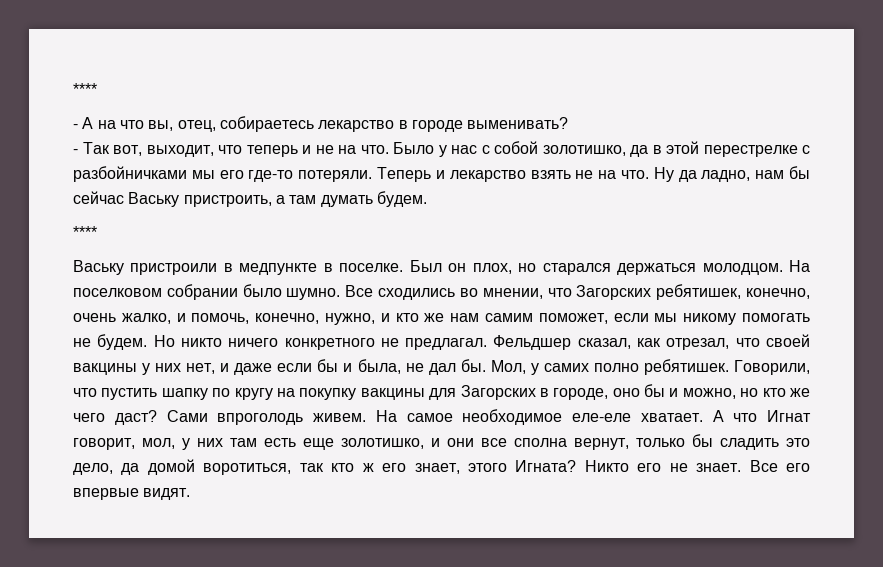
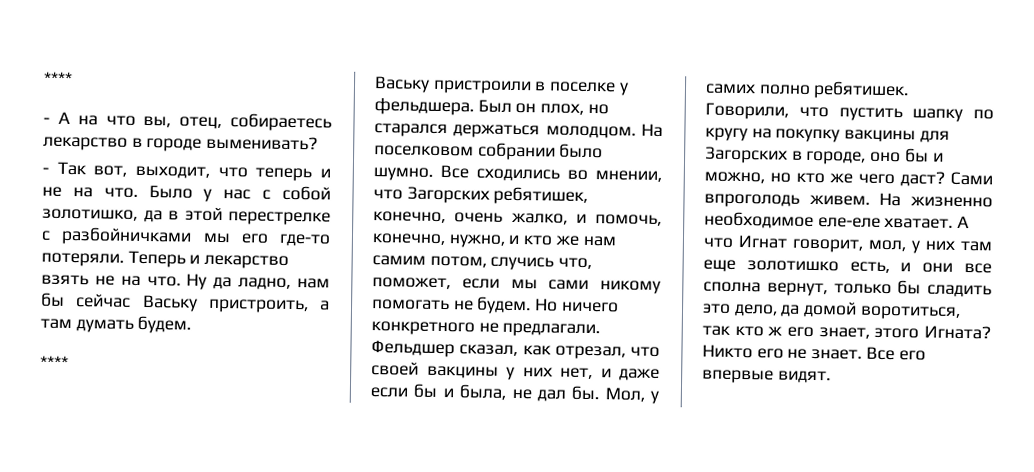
[239,263,404,275] медпункте в поселке. -> [549,81,629,96] [374,97,474,116] поселке у фельдшера.
(533, 317) none -> [429,255,593,271] потом, случись что,
(678, 317) none -> [548,279,590,290] сами
[180,338,222,347] никто -> (559, 305) none
[405,338,488,350] предлагал. -> [502,322,601,338] предлагали.
[406,413,453,422] самое -> [910,196,993,208] жизненно
[264,438,424,450] есть еще золотишко, -> [703,259,890,274] еще золотишко есть,

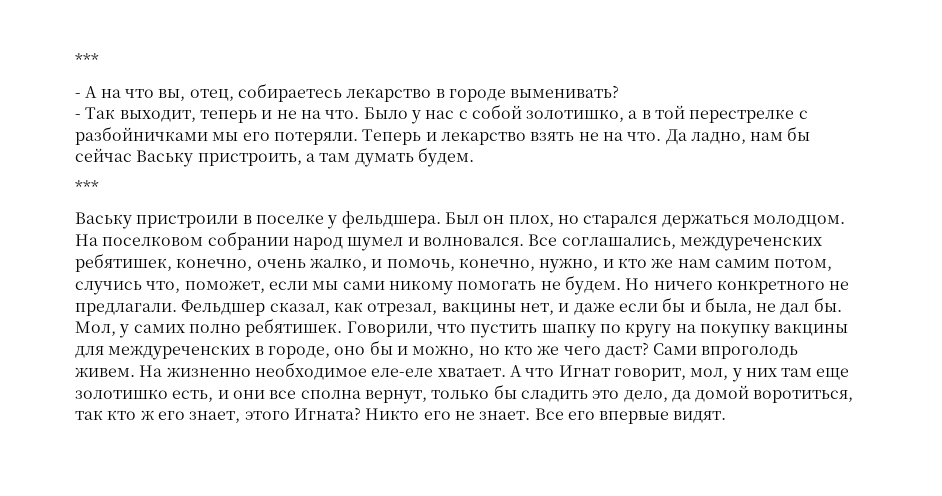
[44,71,73,85] **** -> [75,53,99,66] ***
[93,165,248,179] вот, выходит, что -> [119,110,196,122] выходит,
[143,207,223,223] да в этой -> [628,105,686,119] а в той
[279,233,331,247] где-то -> (270, 136) none
[186,273,233,290] Ну да -> [665,129,687,145] Да
[40,355,69,368] **** -> [75,180,99,193] ***
[559,143,604,159] [373,164,662,182] [373,186,490,204] было шумно. Все сходились во мнении, что Загорских -> [292,234,822,251] народ шумел и волновался. Все соглашались, междуреченских
[630,346,660,357] [371,362,553,380] что своей вакцины у них -> [441,302,516,315] вакцины
[705,146,788,164] Загорских -> [108,345,251,360] междуреченских

